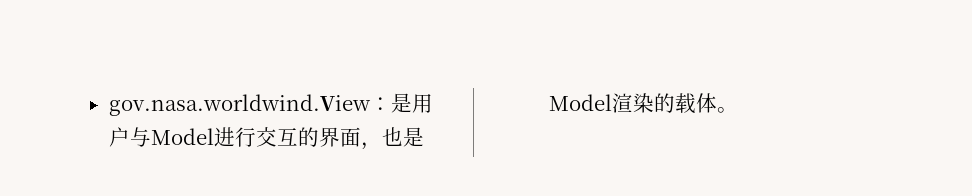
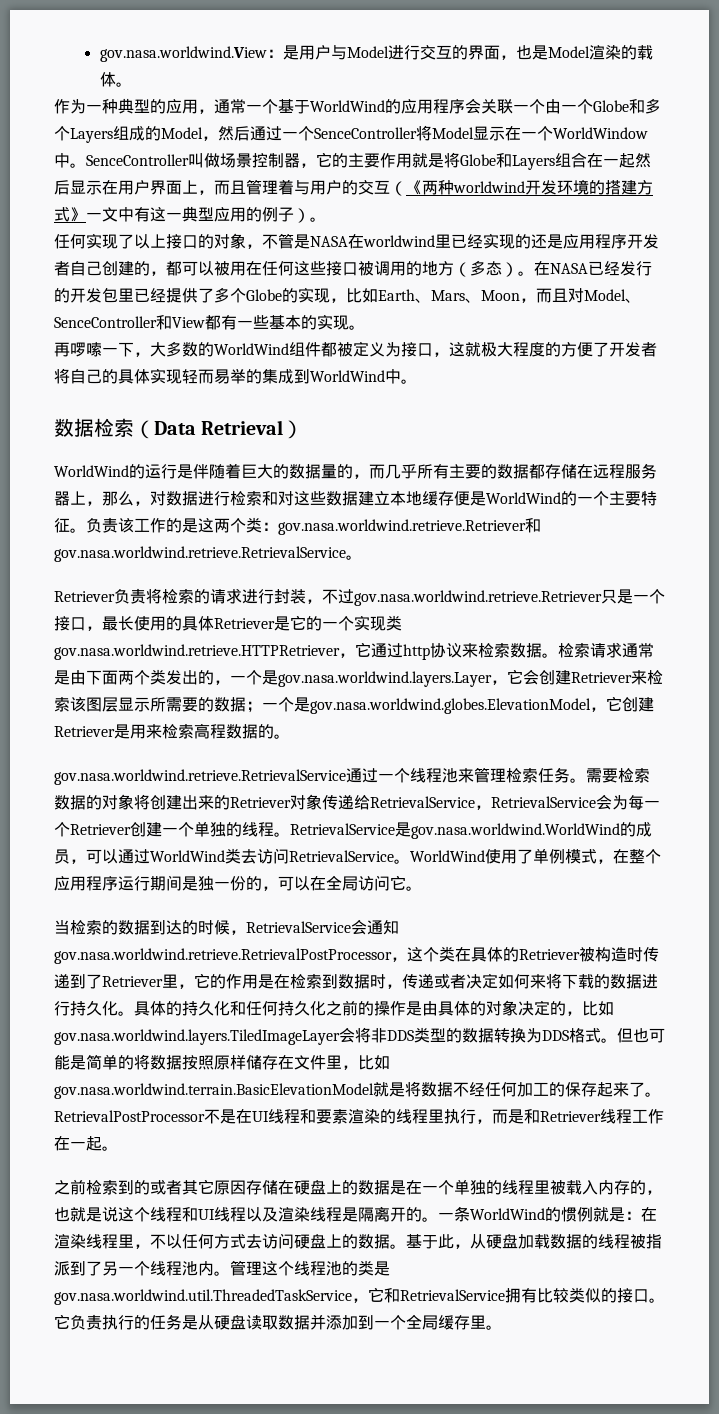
(738, 110) none -> [54,98,661,114] [54,125,648,143] [54,152,651,170] [54,179,653,196] [54,206,326,223] [54,233,659,249] [54,260,652,277] [54,287,641,303] [54,314,365,330] [54,341,657,357] [54,368,417,384] [54,418,304,439] [54,463,657,479] [54,491,657,506] [54,517,541,535] [54,546,362,562] [54,588,665,606] [54,615,402,631] [54,642,654,660] [54,669,663,687] [54,696,654,714] [54,723,290,739] [54,767,650,785] [54,794,660,810] [54,821,652,839] [54,848,661,864] [54,875,422,891] [54,919,399,935] [54,946,659,964] [54,973,658,989] [54,1000,614,1016] [54,1027,665,1045] [54,1054,390,1070] [54,1081,661,1099] [54,1109,664,1124] [54,1136,118,1151] [54,1179,662,1195] [54,1206,657,1222] [54,1233,662,1249] [54,1260,390,1276] [54,1287,665,1305] [54,1314,502,1330] // 作为一种典型的应用，通常一个基于WorldWind的应用程序会关联一个由一个Globe和多个Layers组成的Model，然后通过一个SenceController将Model显示在一个WorldWindow中。SenceController叫做场景控制器，它的主要作用就是将Globe和Layers组合在一起然后显示在用户界面上，而且管理着与用户的交互（《两种worldwind开发环境的搭建方式》一文中有这一典型应用的例子）。 // 任何实现了以上接口的对象，不管是NASA在worldwind里已经实现的还是应用程序开发者自己创建的，都可以被用在任何这些接口被调用的地方（多态）。在NASA已经发行的开发包里已经提供了多个Globe的实现，比如Earth、Mars、Moon，而且对Model、SenceController和View都有一些基本的实现。 // 再啰嗦一下，大多数的WorldWind组件都被定义为接口，这就极大程度的方便了开发者将自己的具体实现轻而易举的集成到WorldWind中。 // 数据检索（Data Retrieval） // WorldWind的运行是伴随着巨大的数据量的，而几乎所有主要的数据都存储在远程服务器上，那么，对数据进行检索和对这些数据建立本地缓存便是WorldWind的一个主要特征。负责该工作的是这两个类：gov.nasa.worldwind.retrieve.Retriever和gov.nasa.worldwind.retrieve.RetrievalService。 // Retriever负责将检索的请求进行封装，不过gov.nasa.worldwind.retrieve.Retriever只是一个接口，最长使用的具体Retriever是它的一个实现类gov.nasa.worldwind.retrieve.HTTPRetriever，它通过http协议来检索数据。检索请求通常是由下面两个类发出的，一个是gov.nasa.worldwind.layers.Layer，它会创建Retriever来检索该图层显示所需要的数据；一个是gov.nasa.worldwind.globes.ElevationModel，它创建Retriever是用来检索高程数据的。 // gov.nasa.worldwind.retrieve.RetrievalService通过一个线程池来管理检索任务。需要检索数据的对象将创建出来的Retriever对象传递给RetrievalService，RetrievalService会为每一个Retriever创建一个单独的线程。RetrievalService是gov.nasa.worldwind.WorldWind的成员，可以通过WorldWind类去访问RetrievalService。WorldWind使用了单例模式，在整个应用程序运行期间是独一份的，可以在全局访问它。 // 当检索的数据到达的时候，RetrievalService会通知gov.nasa.worldwind.retrieve.RetrievalPostProcessor，这个类在具体的Retriever被构造时传递到了Retriever里，它的作用是在检索到数据时，传递或者决定如何来将下载的数据进行持久化。具体的持久化和任何持久化之前的操作是由具体的对象决定的，比如gov.nasa.worldwind.layers.TiledImageLayer会将非DDS类型的数据转换为DDS格式。但也可能是简单的将数据按照原样储存在文件里，比如gov.nasa.worldwind.terrain.BasicElevationModel就是将数据不经任何加工的保存起来了。RetrievalPostProcessor不是在UI线程和要素渲染的线程里执行，而是和Retriever线程工作在一起。 // 之前检索到的或者其它原因存储在硬盘上的数据是在一个单独的线程里被载入内存的，也就是说这个线程和UI线程以及渲染线程是隔离开的。一条WorldWind的惯例就是：在渲染线程里，不以任何方式去访问硬盘上的数据。基于此，从硬盘加载数据的线程被指派到了另一个线程池内。管理这个线程池的类是gov.nasa.worldwind.util.ThreadedTaskService，它和RetrievalService拥有比较类似的接口。它负责执行的任务是从硬盘读取数据并添加到一个全局缓存里。

